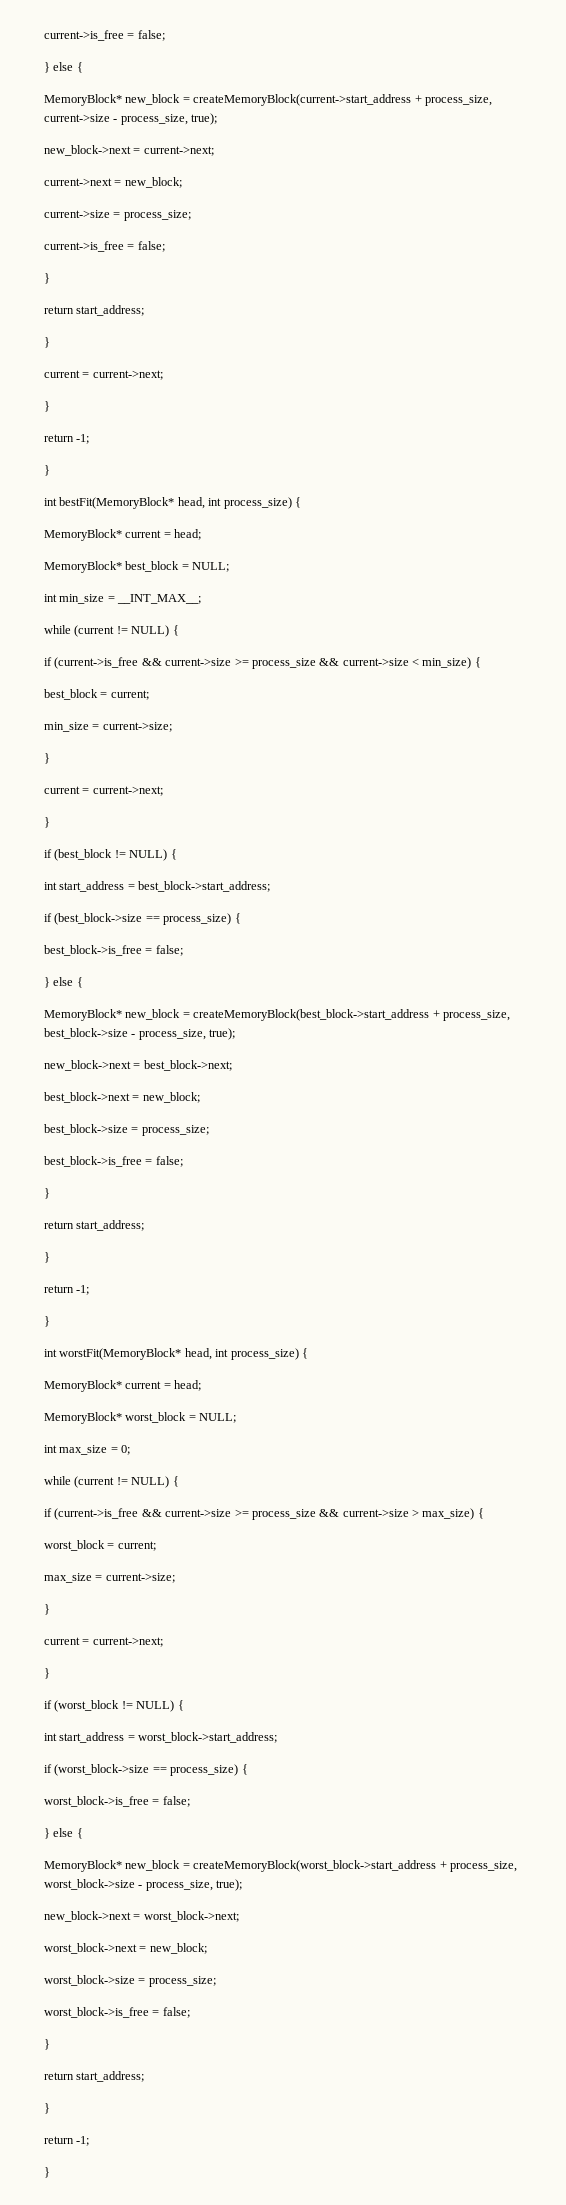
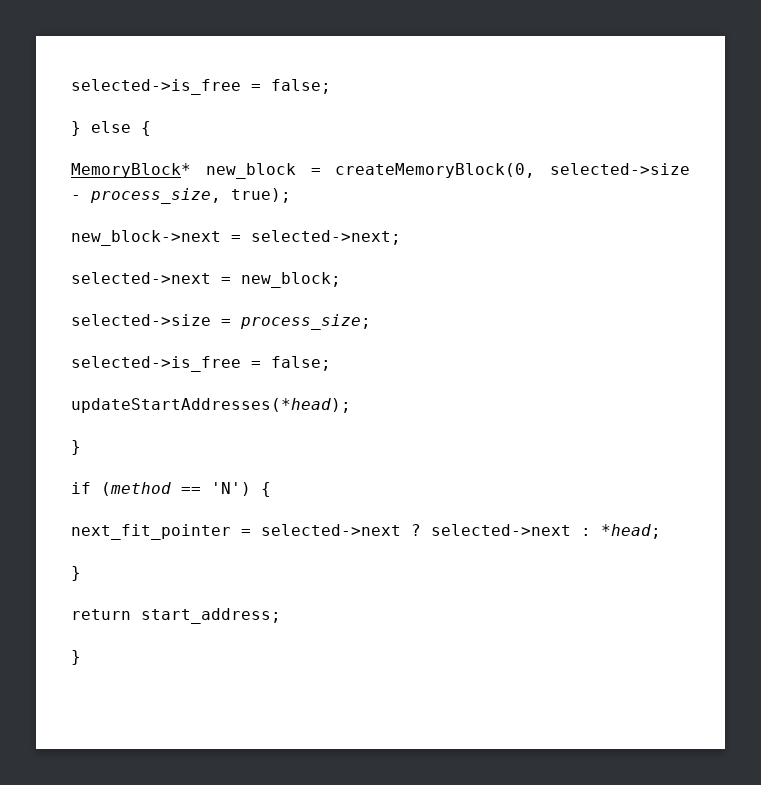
[44,30,165,41] [44,62,83,73] [44,94,492,106] [44,113,218,125] [44,145,214,156] [44,177,182,188] [44,210,191,221] [44,241,165,252] [44,273,50,284] [44,305,145,316] [44,337,50,348] [44,370,163,380] [44,401,50,412] [44,434,90,444] [44,465,50,476] [44,497,301,509] [44,529,202,541] [44,561,230,573] [44,594,202,604] [44,625,179,637] [44,657,481,669] [44,689,149,700] [44,722,172,732] [44,753,50,764] [44,786,163,796] [44,817,50,828] [44,849,177,861] [44,881,271,892] [44,913,241,925] [44,945,183,956] [44,977,83,988] [44,1009,510,1021] [44,1028,236,1040] [44,1060,232,1071] [44,1092,200,1103] [44,1124,209,1136] [44,1156,183,1167] [44,1188,50,1199] [44,1220,145,1231] [44,1252,50,1263] [44,1285,90,1295] [44,1316,50,1327] [44,1348,308,1360] [44,1380,202,1392] [44,1412,237,1424] [44,1445,131,1455] [44,1476,179,1488] [44,1508,484,1520] [44,1540,156,1551] [44,1573,175,1583] [44,1604,50,1615] [44,1637,163,1647] [44,1668,50,1679] [44,1700,184,1712] [44,1732,278,1743] [44,1764,248,1776] [44,1796,190,1807] [44,1828,83,1839] [44,1860,517,1872] [44,1879,243,1891] [44,1911,239,1922] [44,1943,207,1954] [44,1975,216,1987] [44,2007,190,2018] [44,2039,50,2050] [44,2071,145,2082] [44,2103,50,2114] [44,2136,90,2146] current->is_free = false; // } else { // MemoryBlock* new_block = createMemoryBlock(current->start_address + process_size, current->size - process_size, true); // new_block->next = current->next; // current->next = new_block; // current->size = process_size; // current->is_free = false; // } // return start_address; // } // current = current->next; // } // return -1; // } // int bestFit(MemoryBlock* head, int process_size) { // MemoryBlock* current = head; // MemoryBlock* best_block = NULL; // int min_size = __INT_MAX__; // while (current != NULL) { // if (current->is_free && current->size >= process_size && current->size < min_size) { // best_block = current; // min_size = current->size; // } // current = current->next; // } // if (best_block != NULL) { // int start_address = best_block->start_address; // if (best_block->size == process_size) { // best_block->is_free = false; // } else { // MemoryBlock* new_block = createMemoryBlock(best_block->start_address + process_size, best_block->size - process_size, true); // new_block->next = best_block->next; // best_block->next = new_block; // best_block->size = process_size; // best_block->is_free = false; // } // return start_address; // } // return -1; // } // int worstFit(MemoryBlock* head, int process_size) { // MemoryBlock* current = head; // MemoryBlock* worst_block = NULL; // int max_size = 0; // while (current != NULL) { // if (current->is_free && current->size >= process_size && current->size > max_size) { // worst_block = current; // max_size = current->size; // } // current = current->next; // } // if (worst_block != NULL) { // int start_address = worst_block->start_address; // if (worst_block->size == process_size) { // worst_block->is_free = false; // } else { // MemoryBlock* new_block = createMemoryBlock(worst_block->start_address + process_size, worst_block->size - process_size, true); // new_block->next = worst_block->next; // worst_block->next = new_block; // worst_block->size = process_size; // worst_block->is_free = false; // } // return start_address; // } // return -1; -> [71,79,331,95] [71,121,151,136] [71,163,690,179] [71,188,291,204] [71,230,401,246] [71,272,341,288] [71,314,371,330] [71,356,331,372] [71,398,351,413] [71,440,81,455] [71,482,271,497] [71,524,661,540] [71,566,81,581] [71,608,281,624] selected->is_free = false; // } else { // MemoryBlock* new_block = createMemoryBlock(0, selected->size - process_size, true); // new_block->next = selected->next; // selected->next = new_block; // selected->size = process_size; // selected->is_free = false; // updateStartAddresses(*head); // } // if (method == 'N') { // next_fit_pointer = selected->next ? selected->next : *head; // } // return start_address;

